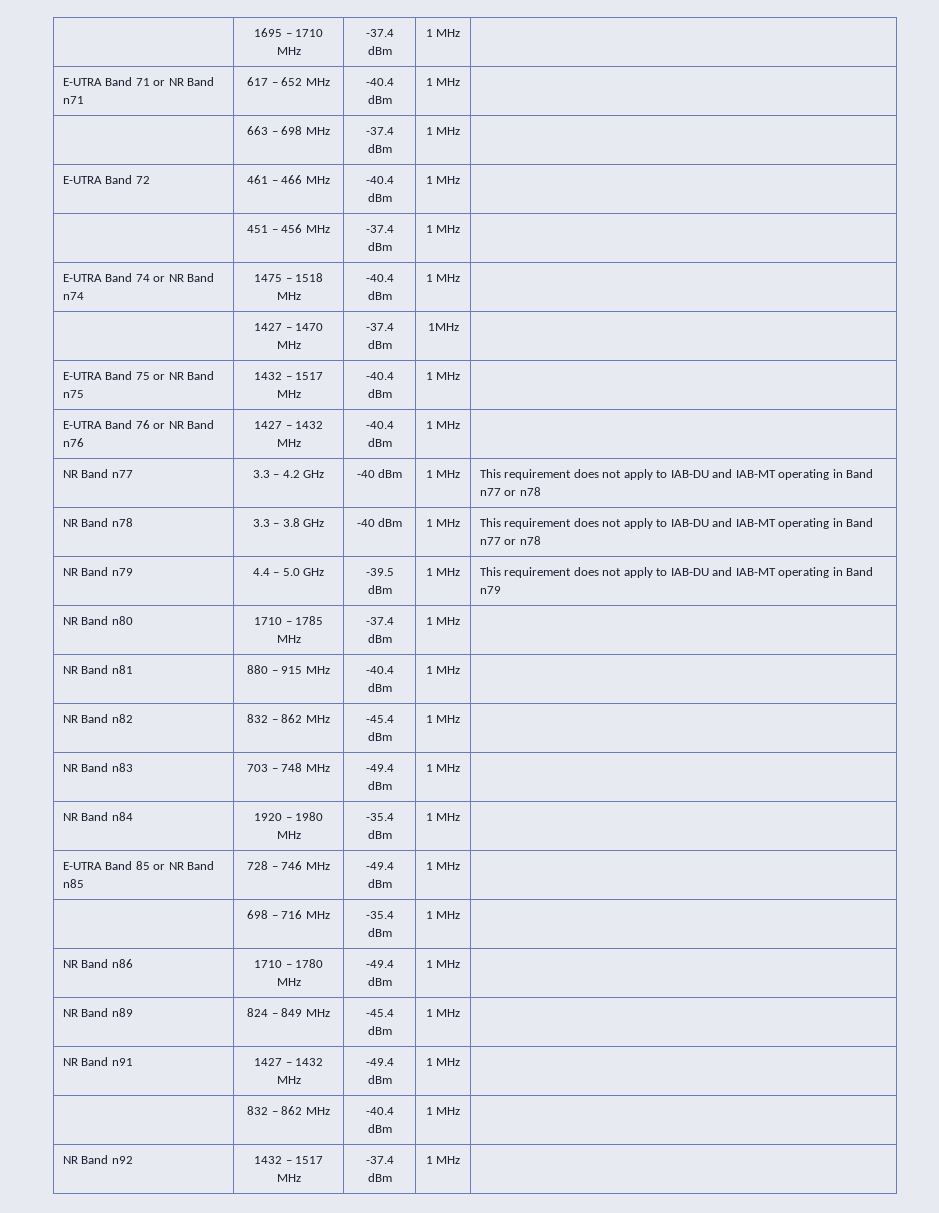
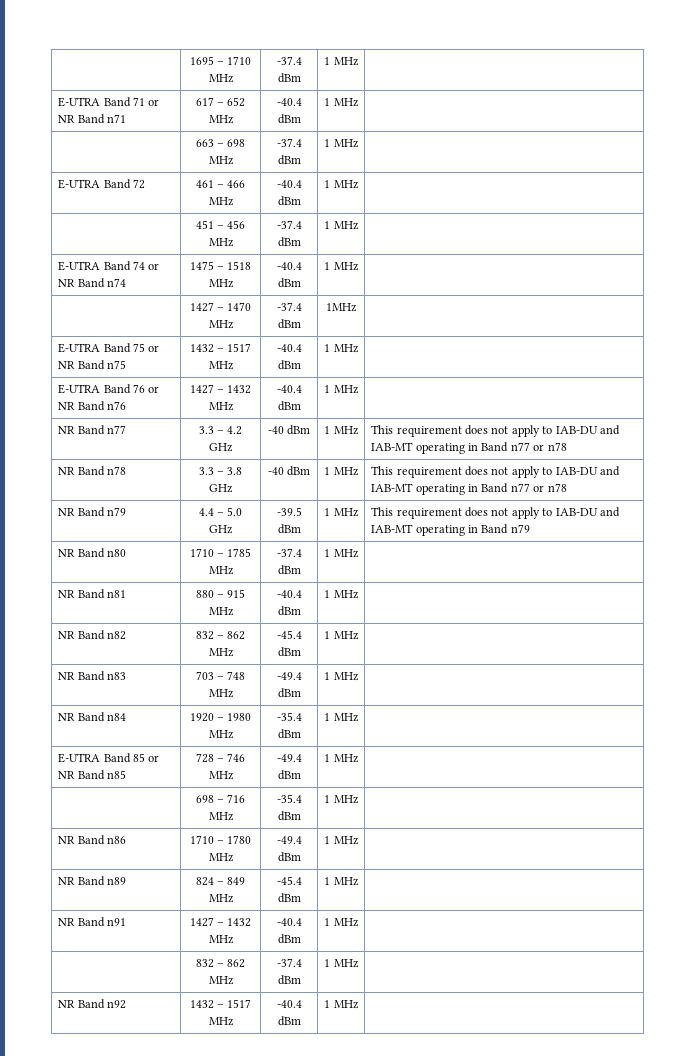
[365,1058,394,1066] -49.4 -> [276,918,302,926] -40.4
[365,1107,394,1115] -40.4 -> [276,958,302,967] -37.4
[365,1156,394,1164] -37.4 -> [276,1000,302,1008] -40.4

